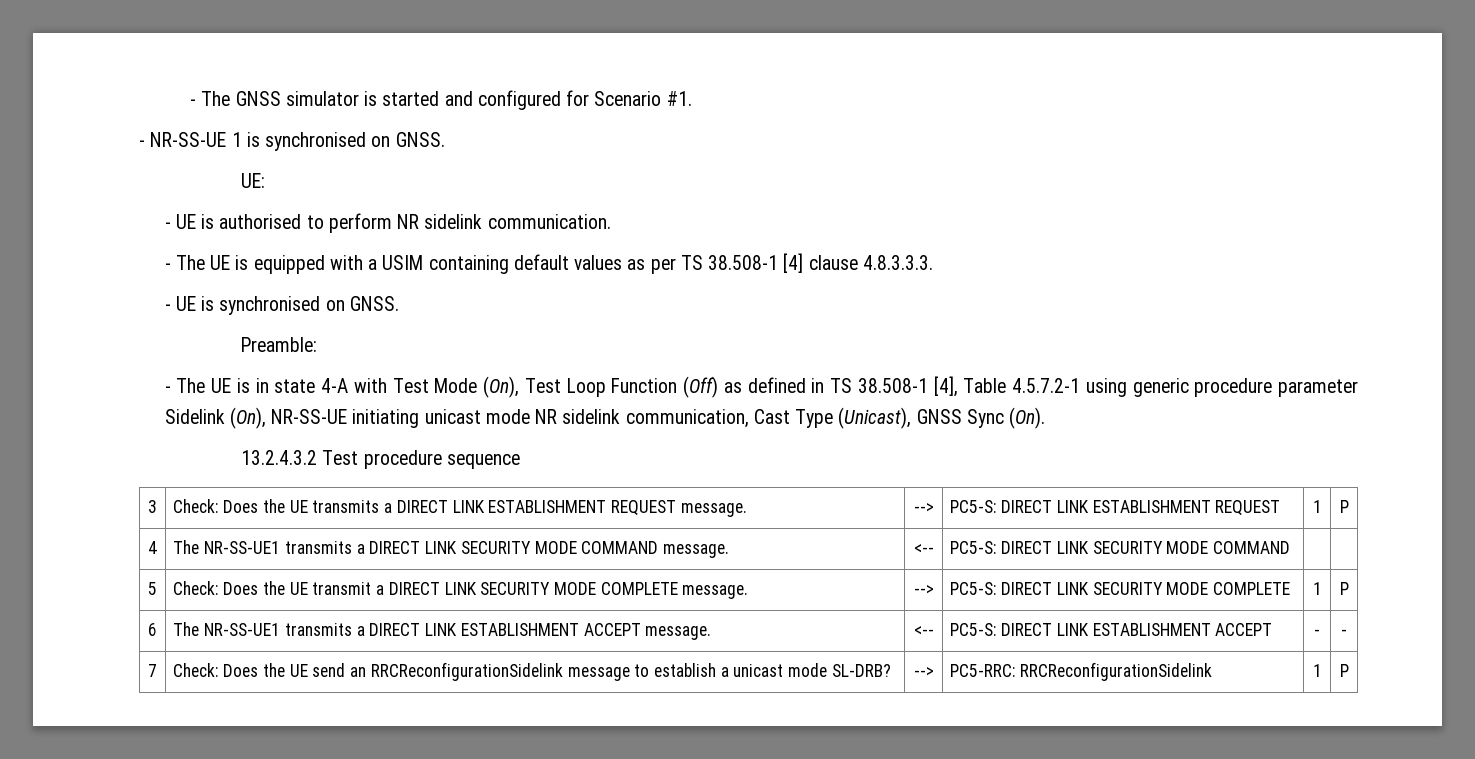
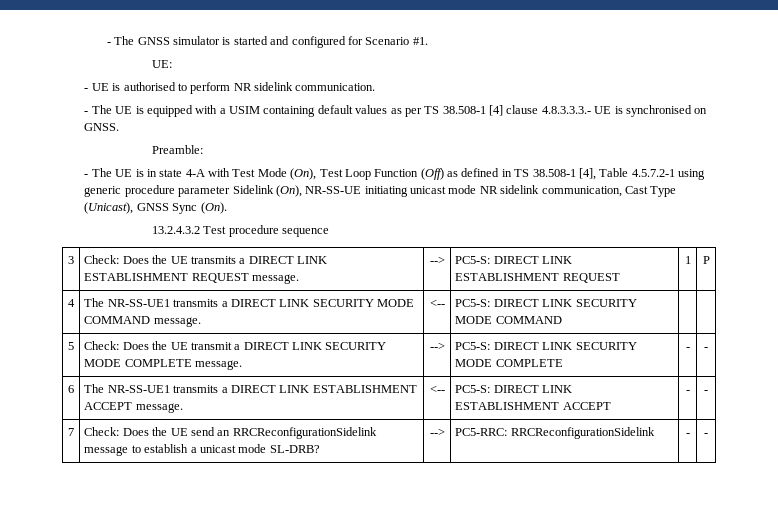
[139,132,445,151] // - NR-SS-UE 1 is synchronised on GNSS. -> (428, 41) none
[863,255,934,270] [164,304,171,311] 4.8.3.3.3. // - -> [541,106,591,114] 4.8.3.3.3.-
[1312,582,1322,595] [1339,582,1349,595] 1 | P -> [685,347,690,350] [704,347,708,350] - | -
[1312,664,1322,677] [1339,664,1349,677] 1 | P -> [685,433,690,436] [704,433,708,436] - | -

